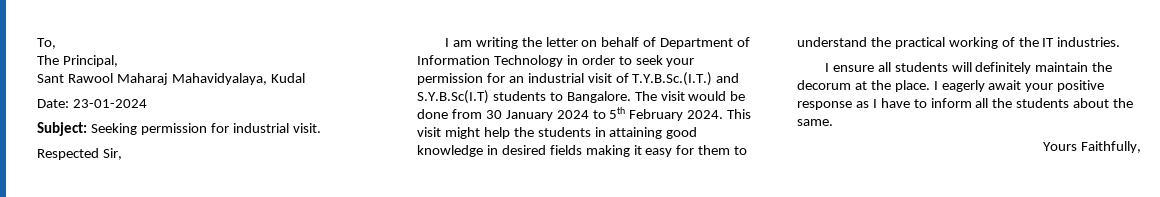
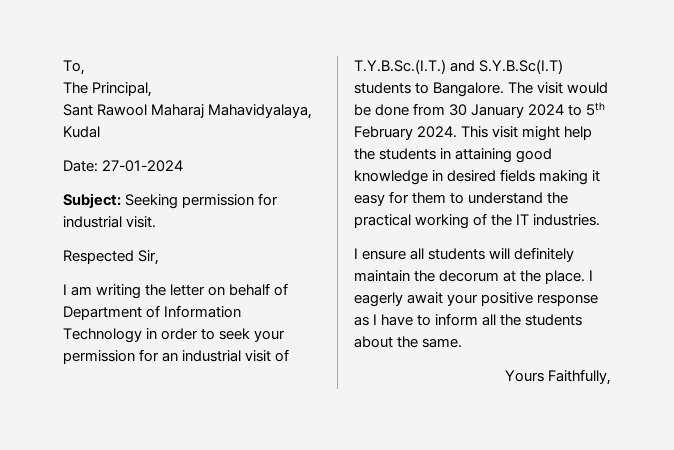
[72,99,147,108] 23-01-2024 -> [102,160,184,172] 27-01-2024

